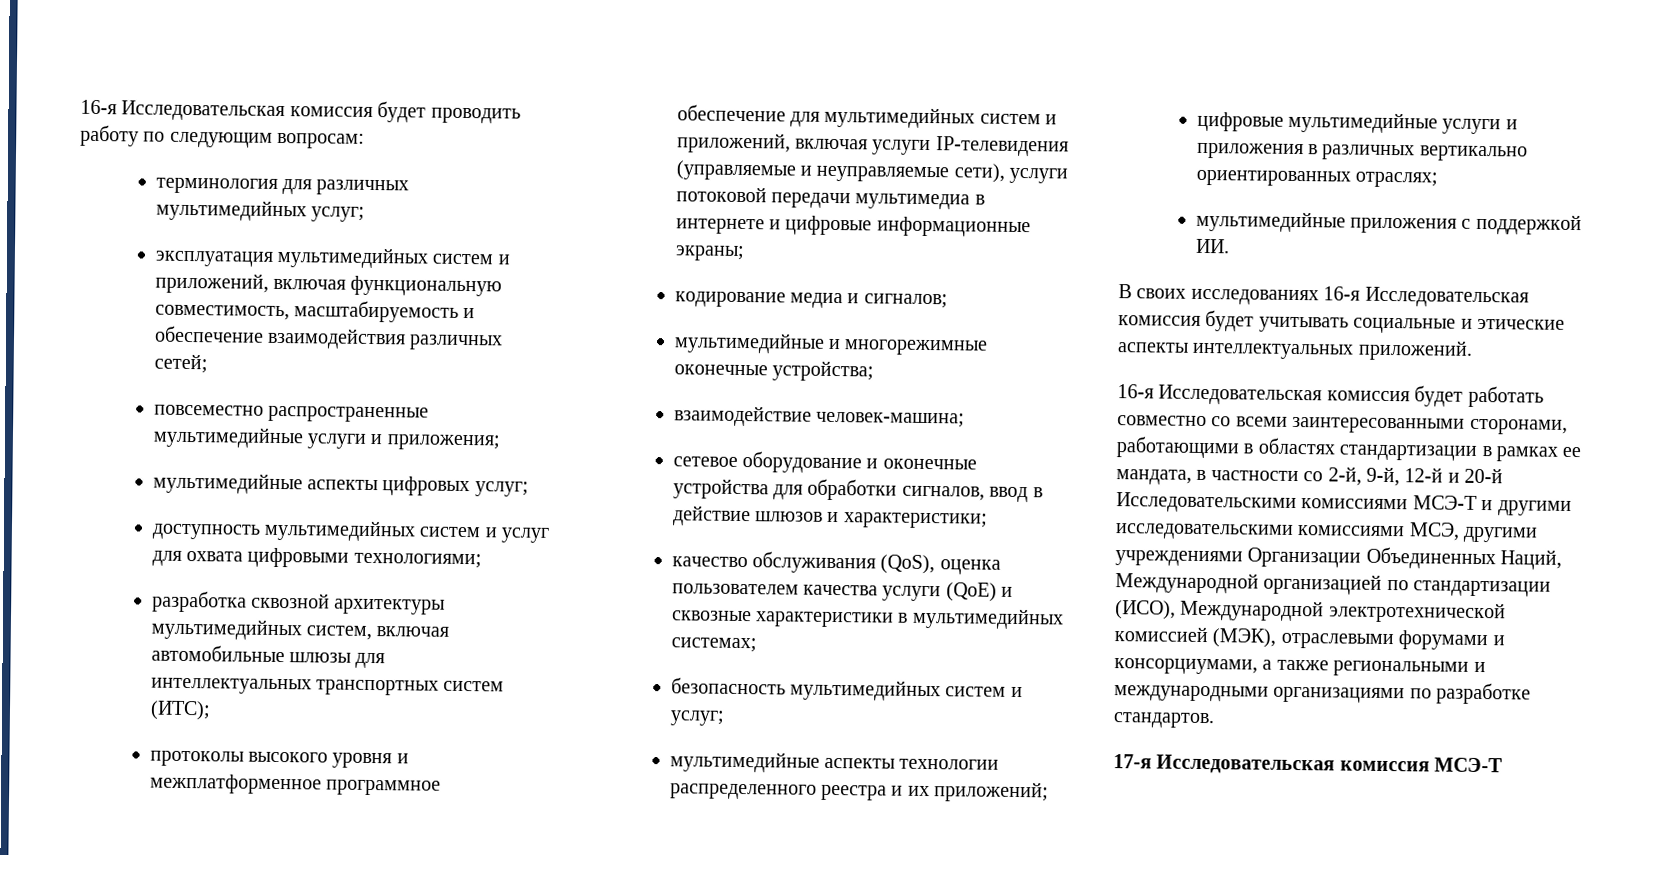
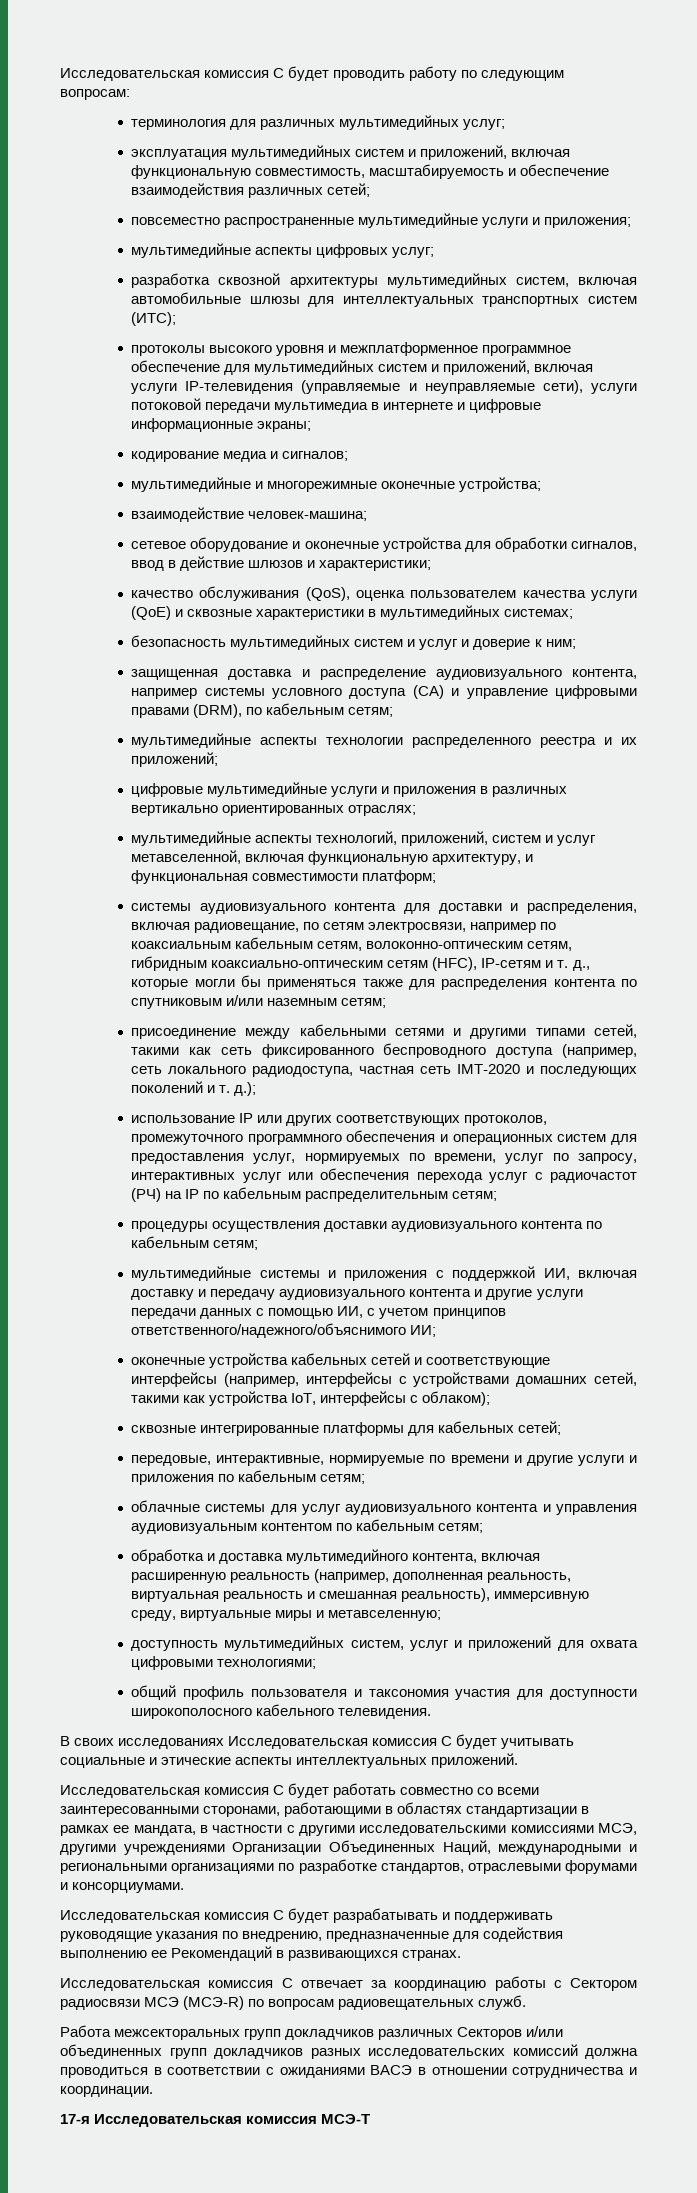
[80,99,373,122] 16-я Исследовательская комиссия -> [60,68,285,81] Исследовательская комиссия С
[151,519,550,543] [151,547,482,569] // доступность мультимедийных систем и услуг для охвата цифровыми технологиями; -> (435, 252) none
[669,710,725,726] услуг; -> [419,639,576,650] [131,669,637,680] [131,685,637,699] [131,703,394,718] услуг и доверие к ним; // защищенная доставка и распределение аудиовизуального контента, например системы условного доступа (CA) и управление цифровыми правами (DRM), по кабельным сетям;
[1349,213,1582,236] [1195,238,1230,254] приложения с поддержкой ИИ. -> [255,831,597,846] [131,850,534,865] [131,870,437,884] [131,903,637,914] [131,922,557,933] [131,937,573,951] [131,956,590,971] [131,975,637,990] [131,995,387,1009] [131,1024,638,1039] [131,1043,637,1058] [131,1064,637,1077] [131,1081,257,1096] [131,1113,548,1126] [131,1130,637,1145] [131,1153,638,1164] [131,1168,637,1183] [131,1187,498,1202] [131,1221,603,1232] [131,1236,259,1250] [131,1266,637,1281] [131,1289,583,1300] [131,1306,506,1319] [131,1323,437,1338] [131,1353,551,1368] [131,1372,637,1387] [131,1391,491,1406] [131,1421,562,1436] [131,1455,637,1466] [131,1470,366,1485] [131,1500,637,1515] [131,1519,484,1534] [131,1549,541,1564] [131,1569,572,1583] [131,1588,590,1602] [131,1610,442,1621] [131,1636,639,1651] [131,1656,317,1670] [131,1685,638,1700] [131,1704,432,1719] аспекты технологий, приложений, систем и услуг метавселенной, включая функциональную архитектуру, и функциональная совместимости платформ; // системы аудиовизуального контента для доставки и распределения, включая радиовещание, по сетям электросвязи, например по коаксиальным кабельным сетям, волоконно-оптическим сетям, гибридным коаксиально-оптическим сетям (HFC), IP-сетям и т. д., которые могли бы применяться также для распределения контента по спутниковым и/или наземным сетям; // присоединение между кабельными сетями и другими типами сетей, такими как сеть фиксированного беспроводного доступа (например, сеть локального радиодоступа, частная сеть IMT-2020 и последующих поколений и т. д.); // использование IP или других соответствующих протоколов, промежуточного программного обеспечения и операционных систем для предоставления услуг, нормируемых по времени, услуг по запросу, интерактивных услуг или обеспечения перехода услуг с радиочастот (РЧ) на IP по кабельным распределительным сетям; // процедуры осуществления доставки аудиовизуального контента по кабельным сетям; // мультимедийные системы и приложения с поддержкой ИИ, включая доставку и передачу аудиовизуального контента и другие услуги передачи данных с помощью ИИ, с учетом принципов ответственного/надежного/объяснимого ИИ; // оконечные устройства кабельных сетей и соответствующие интерфейсы (например, интерфейсы с устройствами домашних сетей, такими как устройства IoT, интерфейсы с облаком); // сквозные интегрированные платформы для кабельных сетей; // передовые, интерактивные, нормируемые по времени и другие услуги и приложения по кабельным сетям; // облачные системы для услуг аудиовизуального контента и управления аудиовизуальным контентом по кабельным сетям; // обработка и доставка мультимедийного контента, включая расширенную реальность (например, дополненная реальность, виртуальная реальность и смешанная реальность), иммерсивную среду, виртуальные миры и метавселенную; // доступность мультимедийных систем, услуг и приложений для охвата цифровыми технологиями; // общий профиль пользователя и таксономия участия для доступности широкополосного кабельного телевидения.
[1323,286,1529,308] [1118,315,1201,326] 16-я Исследовательская комиссия -> [228,1736,453,1749] Исследовательская комиссия С
[1117,384,1410,406] 16-я Исследовательская комиссия -> [60,1785,285,1798] Исследовательская комиссия С
[1303,466,1504,487] [1116,492,1494,514] со 2-й, 9-й, 12-й и 20-й Исследовательскими комиссиями МСЭ-Т и -> [286,1825,295,1833] с
[1115,572,1552,597] [1115,599,1506,624] [1114,626,1505,651] [1114,658,1486,677] [1114,682,1532,705] [1113,712,1215,729] Международной организацией по стандартизации (ИСО), Международной электротехнической комиссией (МЭК), отраслевыми форумами и консорциумами, а также региональными и международными организациями по разработке стандартов. -> [498,1844,638,1855] [60,1859,638,1874] [60,1882,185,1893] [60,1908,554,1923] [60,1927,564,1942] [60,1946,462,1961] [60,1976,637,1991] [60,1995,527,2010] [60,2025,564,2040] [60,2044,638,2059] [60,2065,637,2078] [60,2086,153,2097] международными и региональными организациями по разработке стандартов, отраслевыми форумами и консорциумами. // Исследовательская комиссия С будет разрабатывать и поддерживать руководящие указания по внедрению, предназначенные для содействия выполнению ее Рекомендаций в развивающихся странах. // Исследовательская комиссия C отвечает за координацию работы с Сектором радиосвязи МСЭ (МСЭ-R) по вопросам радиовещательных служб. // Работа межсекторальных групп докладчиков различных Секторов и/или объединенных групп докладчиков разных исследовательских комиссий должна проводиться в соответствии с ожиданиями ВАСЭ в отношении сотрудничества и координации.

